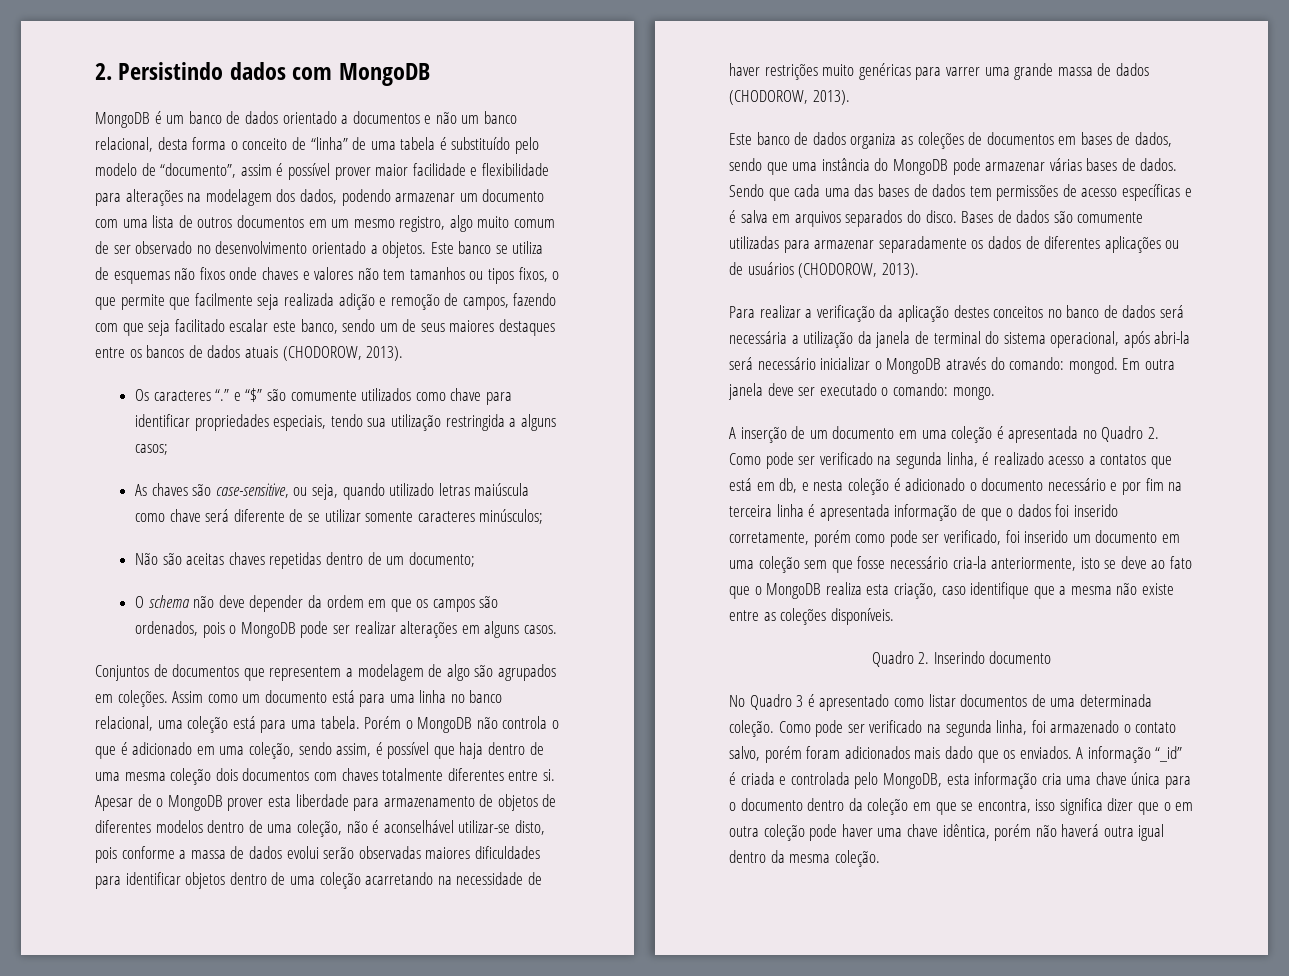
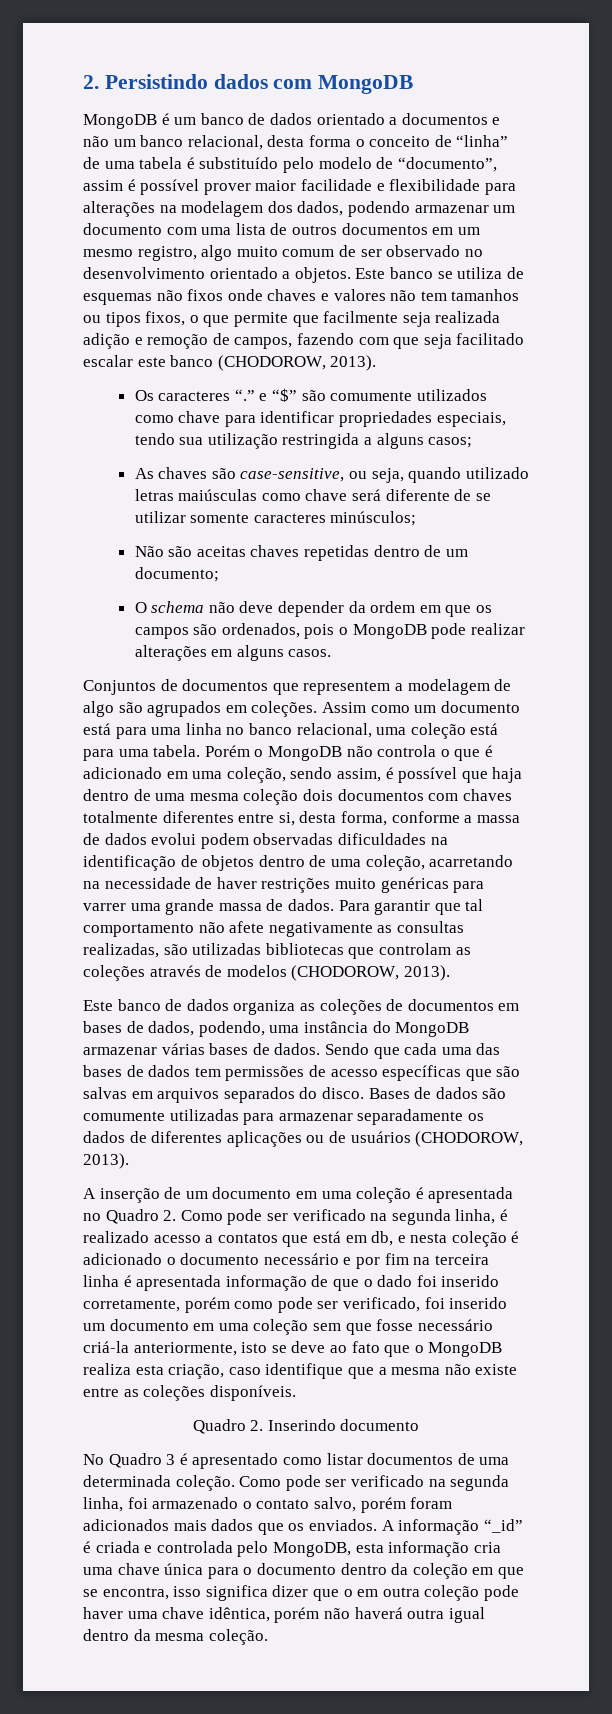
[300,319,556,336] [95,345,278,358] banco, sendo um de seus maiores destaques entre os bancos de dados atuais -> [170,355,214,367] banco
[474,483,530,496] maiúscula -> [178,489,258,501] maiúsculas
[332,625,350,634] ser -> (467, 631) none
[542,769,555,781] [95,794,557,811] [95,820,545,837] [95,847,117,863] si. Apesar de o MongoDB prover esta liberdade para armazenamento de objetos de diferentes modelos dentro de uma coleção, não é aconselhável utilizar-se disto, pois -> [278,811,387,826] si, desta forma,
[323,846,540,859] [95,872,181,889] serão observadas maiores dificuldades para identificar -> [200,833,448,849] [83,855,198,871] podem observadas dificuldades na identificação de
[319,872,361,889] coleção -> [365,855,425,871] coleção,
[1115,63,1149,76] dados -> [287,899,484,915] [83,921,464,937] [83,943,471,959] [83,965,287,981] dados. Para garantir que tal comportamento não afete negativamente as consultas realizadas, são utilizadas bibliotecas que controlam as coleções através de modelos
[729,158,788,175] sendo que -> [198,1021,265,1037] podendo,
[952,158,981,175] pode -> (470, 1029) none
[1184,188,1192,197] [729,210,768,223] e é salva -> [465,1066,521,1081] [83,1087,127,1099] que são salvas
[729,305,1185,322] [729,331,1191,348] [729,357,1175,374] [728,383,995,400] // Para realizar a verificação da aplicação destes conceitos no banco de dados será necessária a utilização da janela de terminal do sistema operacional, após abri-la será necessário inicializar o MongoDB através do comando: mongod. Em outra janela deve ser executado o comando: mongo. -> (129, 1161) none
[1017,504,1051,517] dados -> [377,1275,413,1287] dado
[952,556,987,569] cria-la -> [83,1341,129,1353] criá-la
[944,746,973,759] dado -> [211,1519,254,1531] dados

